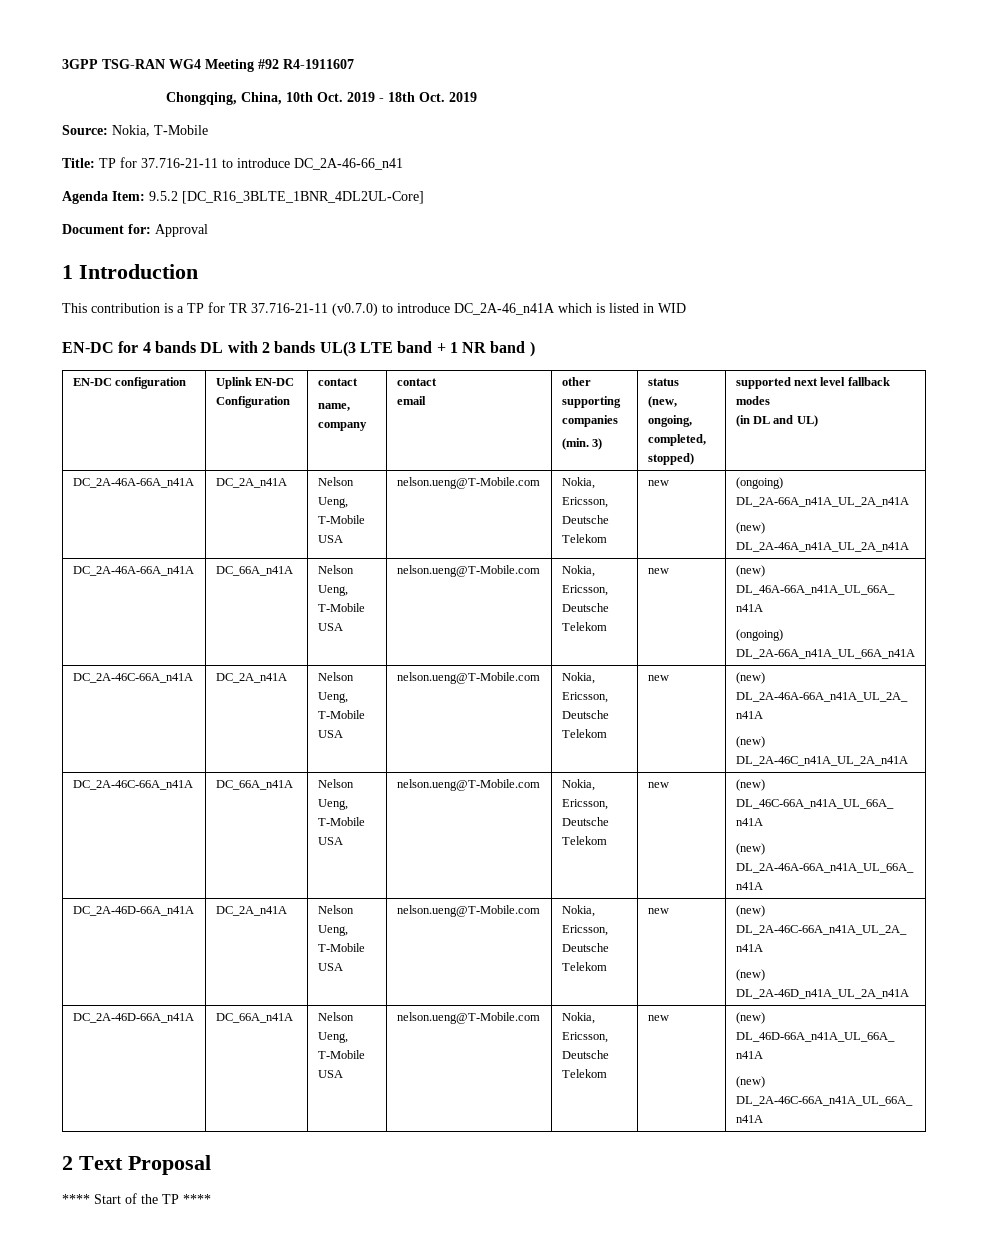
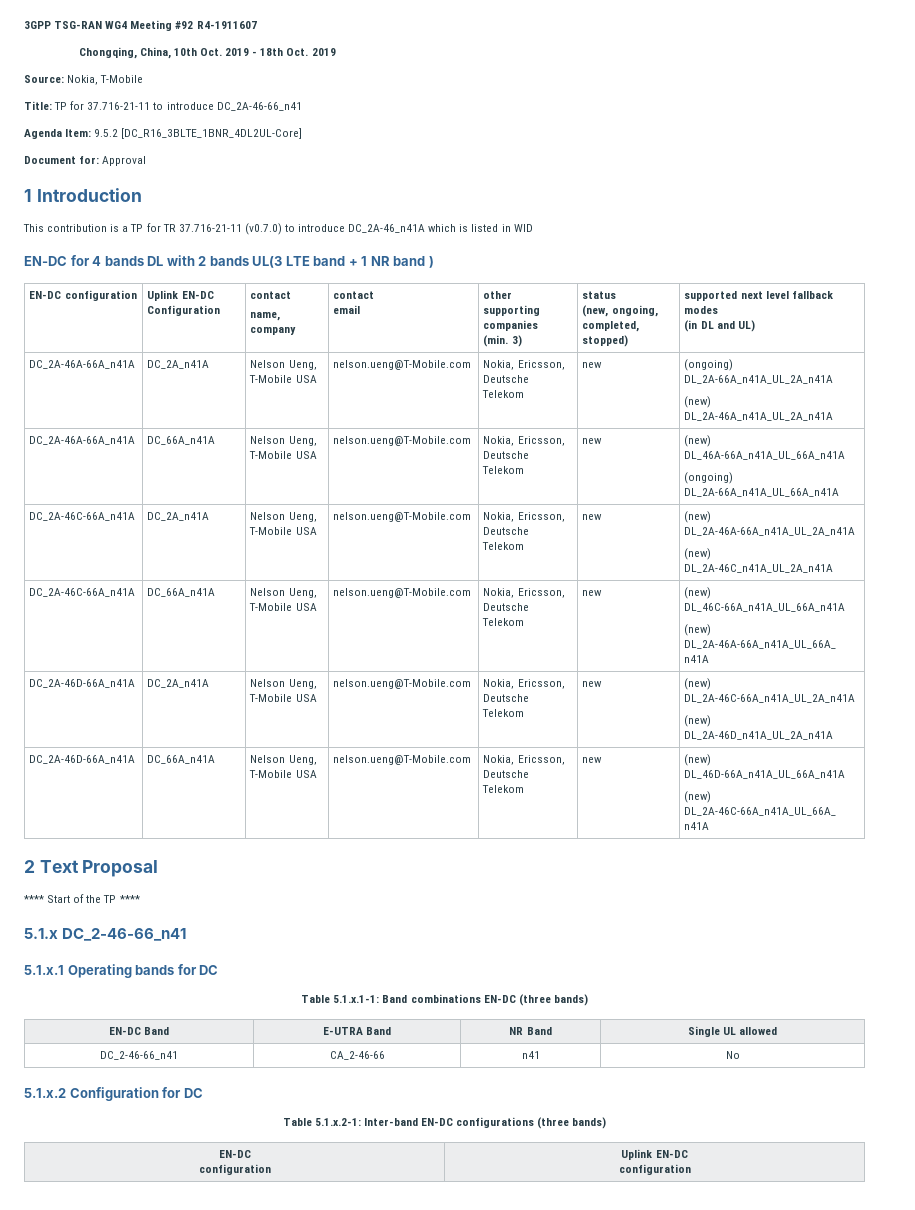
(211, 1199) none -> [24,928,187,941] [24,964,219,978] [301,994,588,1006] [108,1027,170,1035] [322,1027,392,1035] [509,1027,552,1035] [687,1026,778,1037] [100,1051,178,1060] [329,1051,385,1060] [521,1051,540,1059] [725,1051,740,1059] [24,1087,203,1101] [282,1117,607,1129] [218,1150,251,1158] [198,1164,271,1175] [621,1149,688,1160] [618,1164,691,1175] // 5.1.x DC_2-46-66_n41 // 5.1.x.1 Operating bands for DC // Table 5.1.x.1-1: Band combinations EN-DC (three bands) // EN-DC Band | E-UTRA Band | NR Band | Single UL allowed // DC_2-46-66_n41 | CA_2-46-66 | n41 | No // 5.1.x.2 Configuration for DC // Table 5.1.x.2-1: Inter-band EN-DC configurations (three bands) // EN-DC // configuration | Uplink EN-DC // configuration

